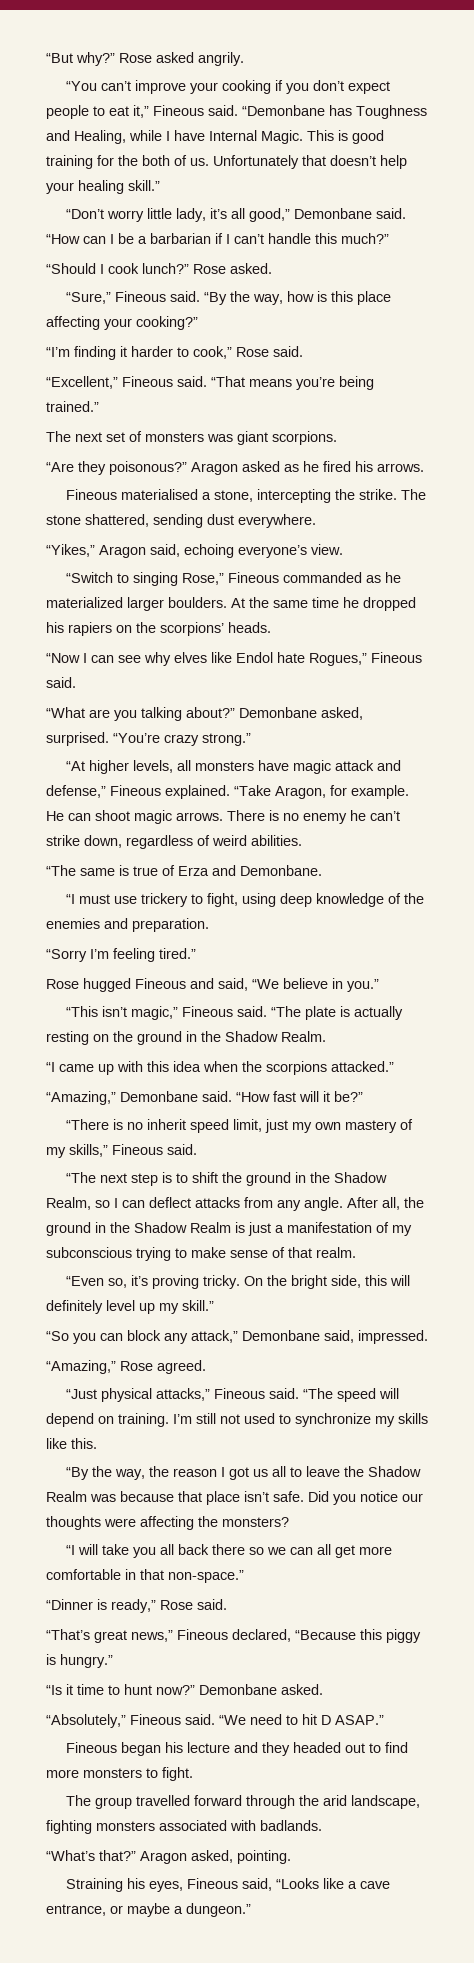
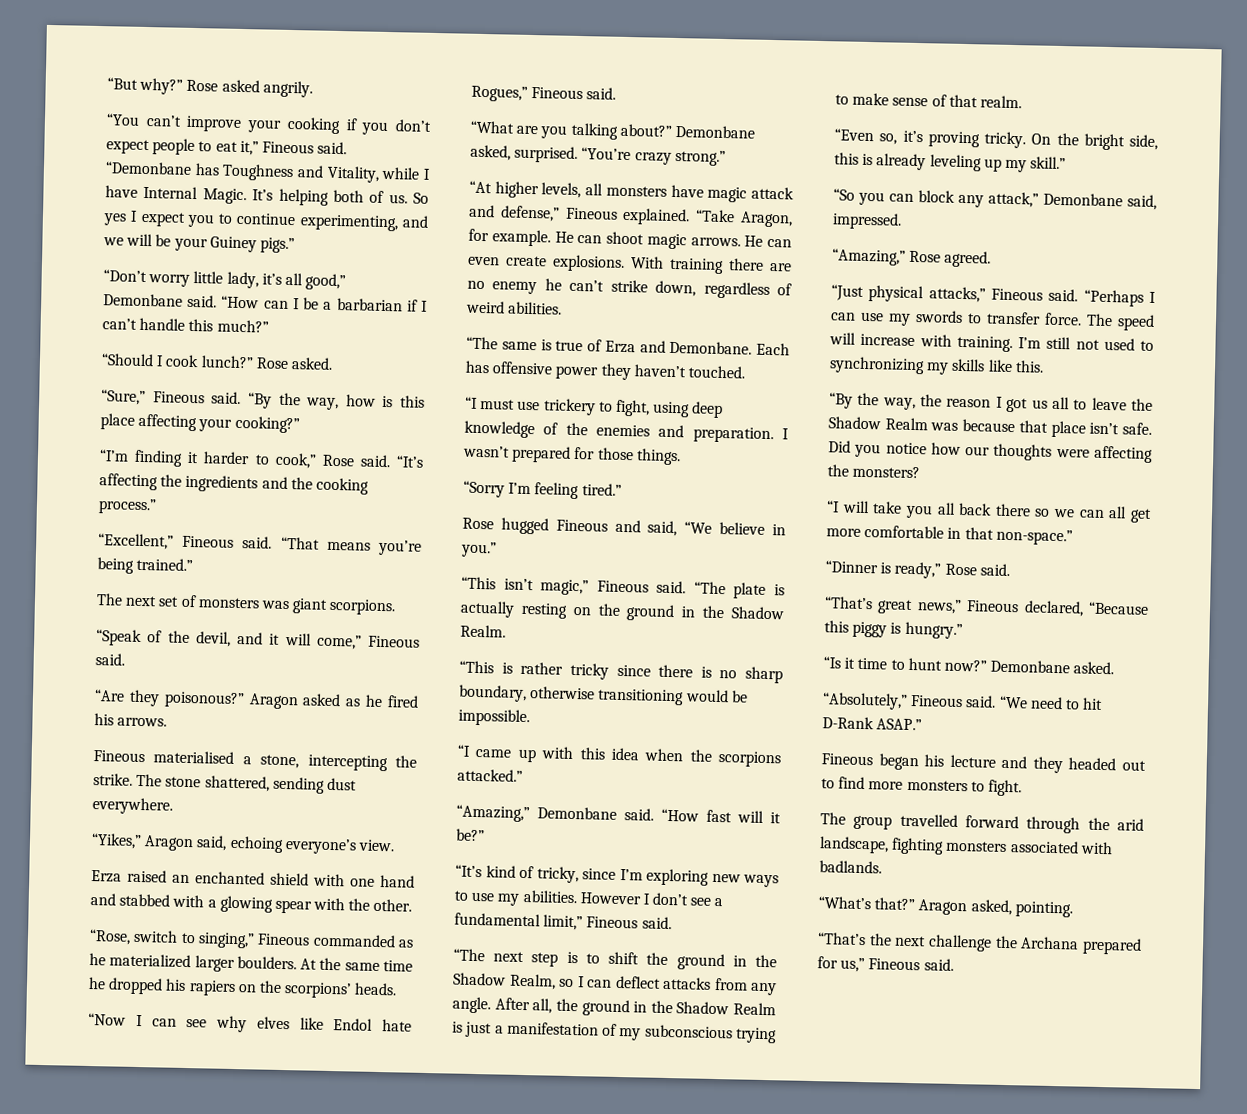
[74,130,126,144] Healing, -> [326,165,380,183] Vitality,
[307,130,384,144] [46,155,407,169] [46,180,160,194] This is good training for the both of us. Unfortunately that doesn’t help your healing skill.” -> [252,188,429,206] [103,210,429,232] [103,233,295,254] It’s helping both of us. So yes I expect you to continue experimenting, and we will be your Guiney pigs.”
(303, 351) none -> [396,455,424,468] [99,473,369,495] [98,498,157,515] “It’s affecting the ingredients and the cooking process.”
(337, 438) none -> [96,629,420,650] [95,653,125,666] // “Speak of the devil, and it will come,” Fineous said.
[65,572,224,586] “Switch to singing Rose,” -> [91,869,415,888] [90,893,413,914] [89,929,255,949] Erza raised an enchanted shield with one hand and stabbed with a glowing spear with the other. // “Rose, switch to singing,”
[227,810,279,821] There is -> [744,235,792,248] [468,254,792,275] He can even create explosions. With training there are
(322, 870) none -> [756,342,790,356] [465,360,745,381] Each has offensive power they haven’t touched.
(209, 925) none -> [782,428,789,440] [463,445,681,466] I wasn’t prepared for those things.
(326, 1036) none -> [459,660,783,684] [458,684,748,706] [458,708,530,727] // “This is rather tricky since there is no sharp boundary, otherwise transitioning would be impossible.
[65,1119,413,1133] [46,1144,108,1158] “There is no inherit speed limit, just my own mastery of my skills,” -> [455,864,779,888] [454,889,724,907] [454,912,584,931] “It’s kind of tricky, since I’m exploring new ways to use my abilities. However I don’t see a fundamental limit,”
[389,1275,410,1286] [46,1300,135,1314] will definitely level -> [862,153,982,172] is already leveling
[302,1388,399,1402] [46,1413,114,1427] “The speed will depend on -> [1083,289,1156,307] [830,310,1155,331] [829,332,952,347] “Perhaps I can use my swords to transfer force. The speed will increase with
[295,1413,371,1427] synchronize -> [829,356,925,375] synchronizing
(398, 1496) none -> [930,442,961,455] how
[321,1715,331,1725] D -> [822,716,874,730] D-Rank
[65,1878,390,1892] [46,1903,251,1917] Straining his eyes, Fineous said, “Looks like a cave entrance, or maybe a dungeon.” -> [818,932,1142,955] [817,956,954,973] “That’s the next challenge the Archana prepared for us,” Fineous said.

